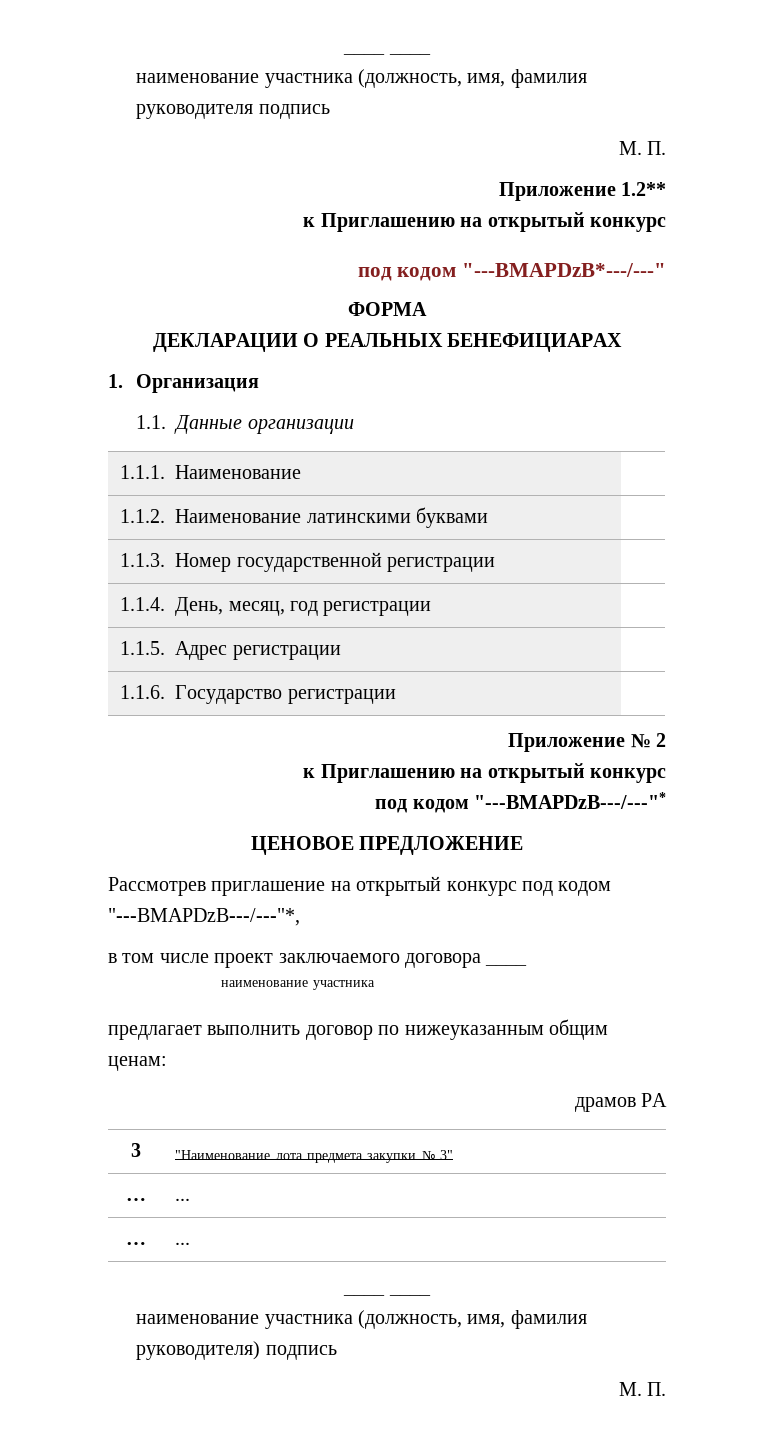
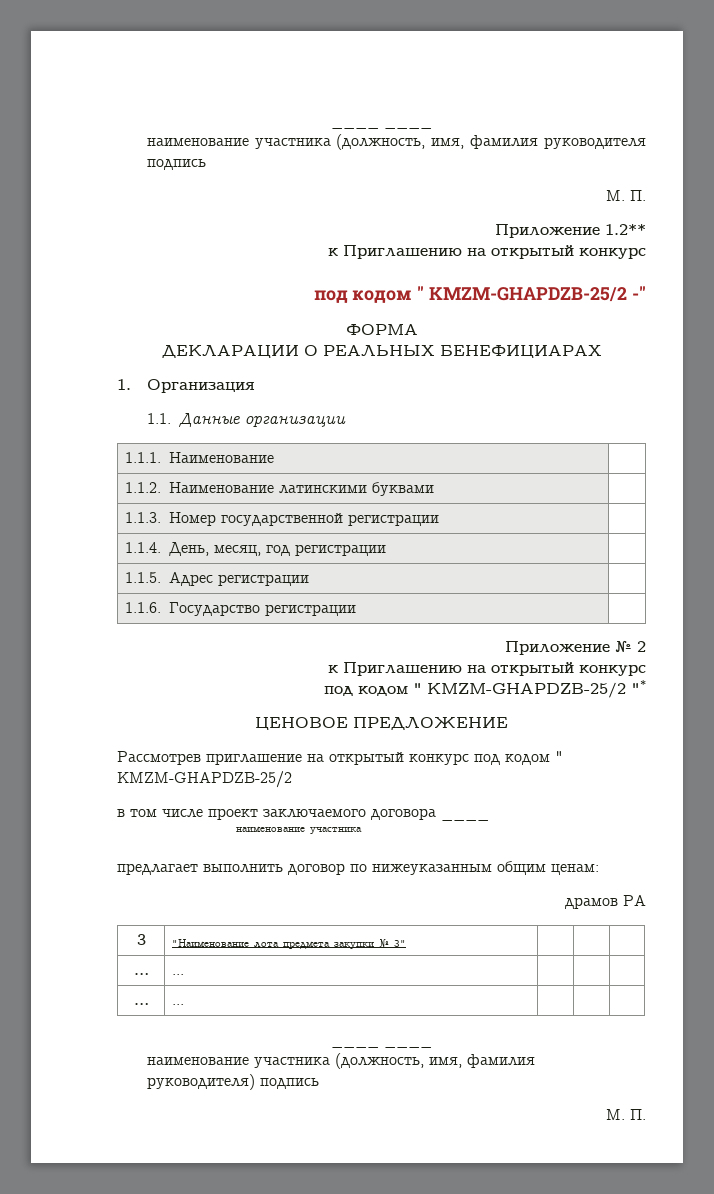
[462,263,666,277] "---BMAPDzB*---/---" -> [417,286,646,302] " KMZM-GHAPDZB-25/2 -"
[473,792,666,809] "---BMAPDzB---/---"* -> [413,680,646,698] " KMZM-GHAPDZB-25/2 "*
[108,908,300,926] "---BMAPDzB---/---"*, -> [555,751,563,762] [117,771,292,788] " KMZM-GHAPDZB-25/2

